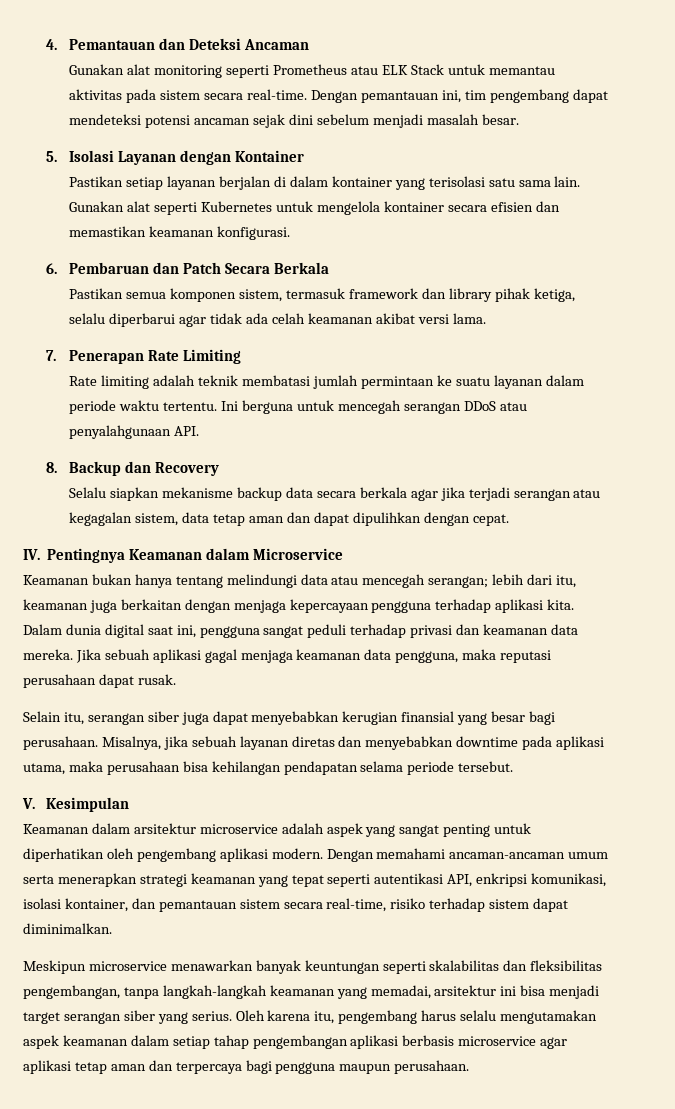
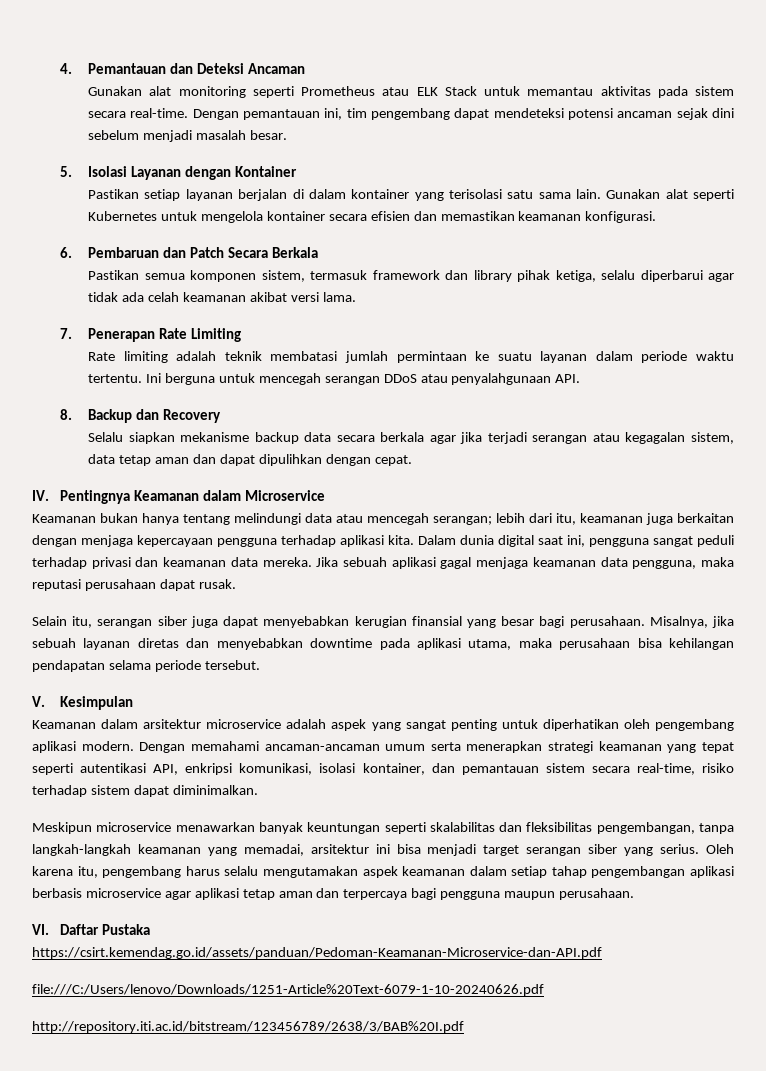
(470, 1067) none -> [32,924,150,935] [32,947,602,959] [32,984,544,996] [32,1021,464,1033] // VI. Daftar Pustaka // https://csirt.kemendag.go.id/assets/panduan/Pedoman-Keamanan-Microservice-dan-API.pdf // file:///C:/Users/lenovo/Downloads/1251-Article%20Text-6079-1-10-20240626.pdf // http://repository.iti.ac.id/bitstream/123456789/2638/3/BAB%20I.pdf

